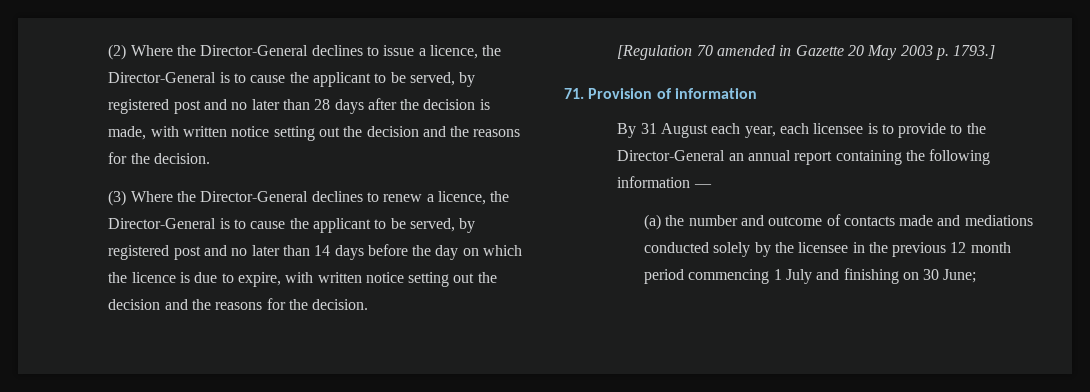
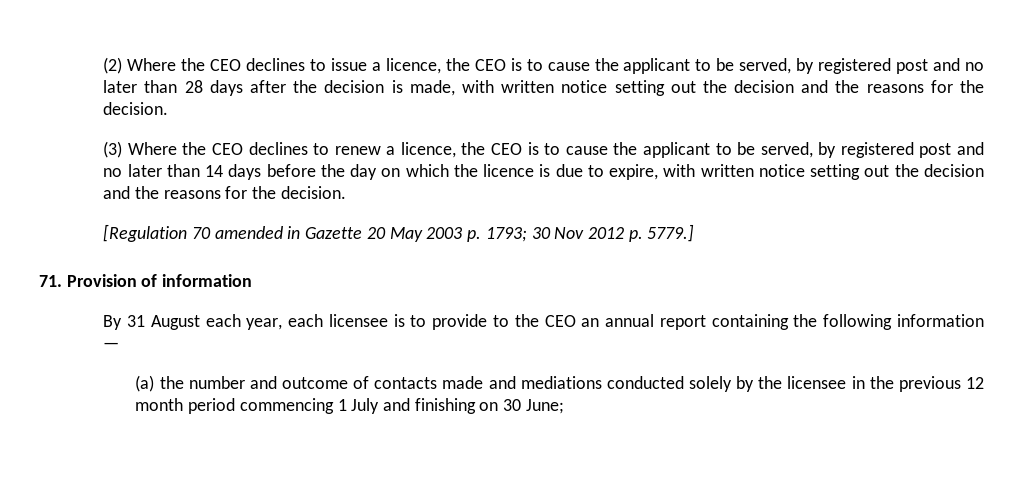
[200,45,309,56] Director-General -> [210,59,242,71] CEO
[108,72,217,83] Director-General -> [474,59,506,71] CEO
[200,191,309,202] Director-General -> [211,143,243,155] CEO
[108,218,217,229] Director-General -> [491,143,523,155] CEO
[953,45,996,59] 1793.] -> [485,224,695,242] 1793; 30 Nov 2012 p. 5779.]
[617,150,726,161] Director-General -> [544,315,576,327] CEO

